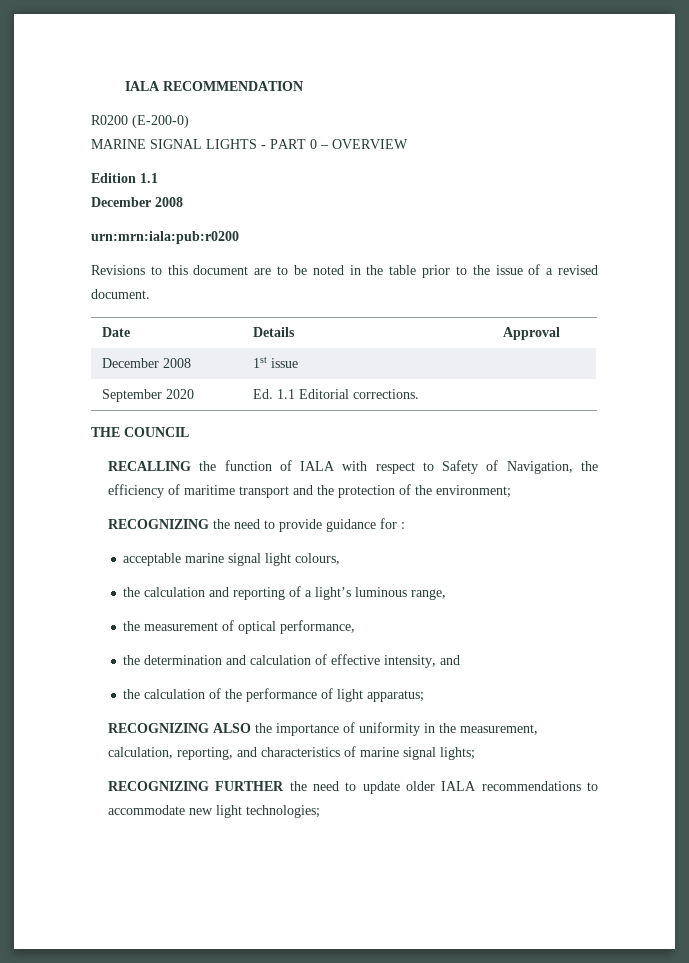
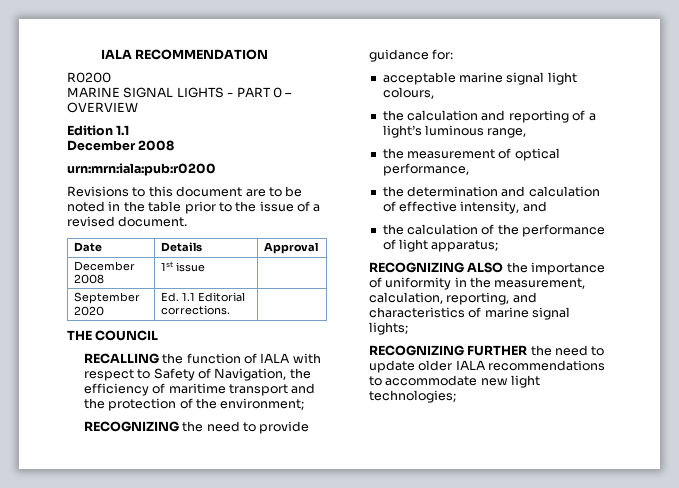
[132,115,189,128] (E-200-0) -> (111, 77) none
[379,518,405,529] for : -> [432,49,454,60] for:

